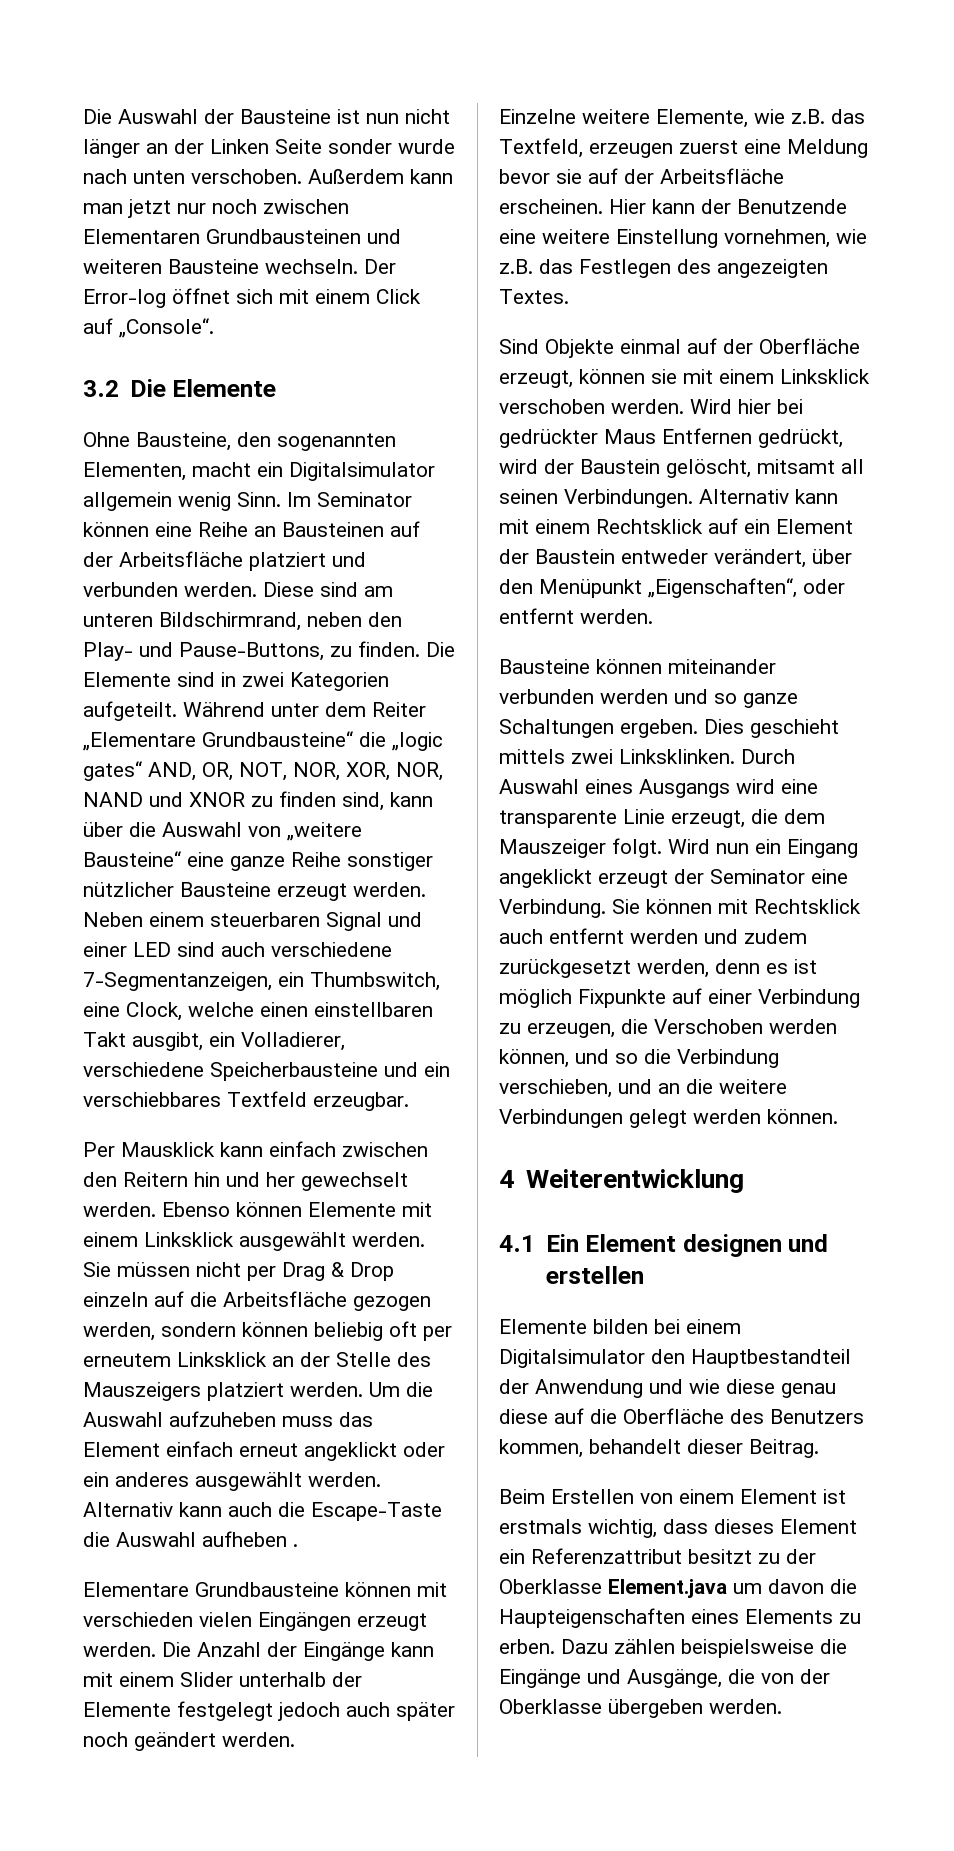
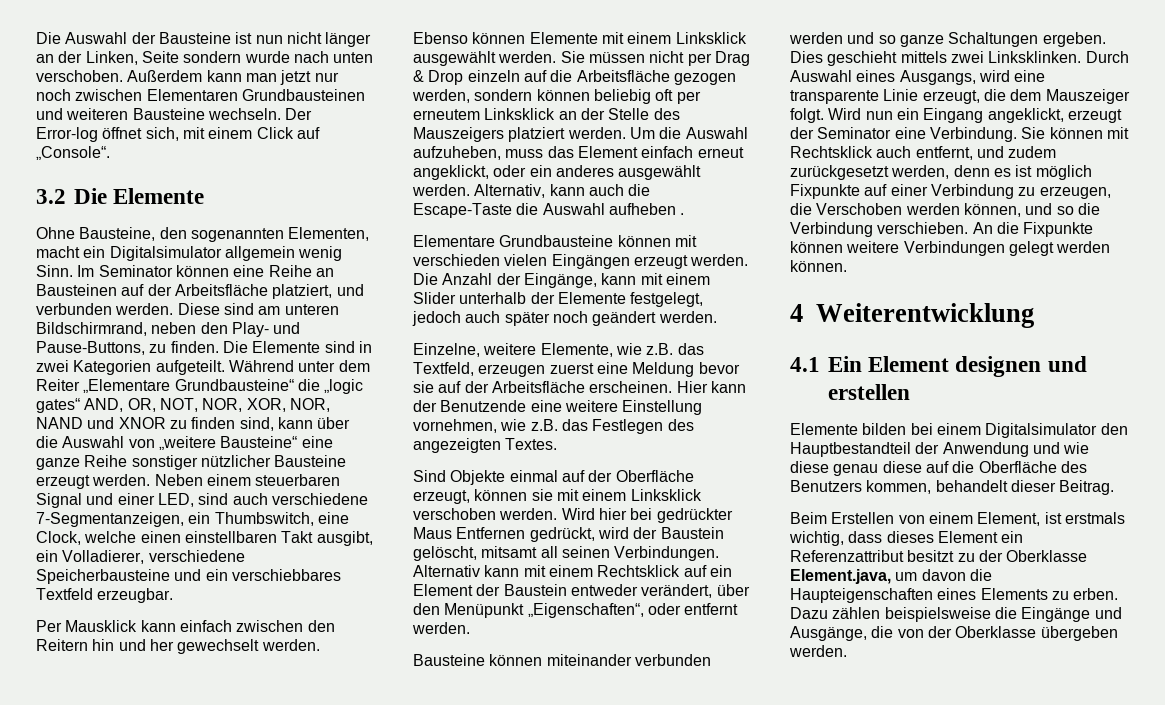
[210,139,392,154] Linken Seite sonder -> [85,51,242,65] Linken, Seite sondern
[236,289,273,304] sich -> [145,127,179,141] sich,
[249,552,326,571] platziert -> [272,284,333,299] platziert,
[133,942,171,957] LED -> [157,493,194,507] LED,
[169,1411,276,1427] aufzuheben -> [413,146,501,160] aufzuheben,
[304,1442,397,1461] angeklickt -> [413,165,489,180] angeklickt,
[83,1502,173,1517] Alternativ -> [474,184,546,198] Alternativ,
[303,1642,385,1661] Eingänge -> [523,273,597,288] Eingänge,
[177,1701,273,1721] festgelegt -> [630,292,704,307] festgelegt,
[499,109,576,124] Einzelne -> [413,343,480,357] Einzelne,
[639,779,730,798] Ausgangs -> [899,70,976,85] Ausgangs,
[499,869,592,888] angeklickt -> [987,108,1064,123] angeklickt,
[549,928,698,944] entfernt werden -> [915,146,973,160] entfernt,
[499,1079,713,1098] verschieben, und an die -> [877,222,1094,237] [790,241,843,253] verschieben. An die Fixpunkte können
[740,1489,817,1504] Element -> [977,512,1041,526] Element,
[608,1579,727,1598] Element.java -> [790,569,891,584] Element.java,

